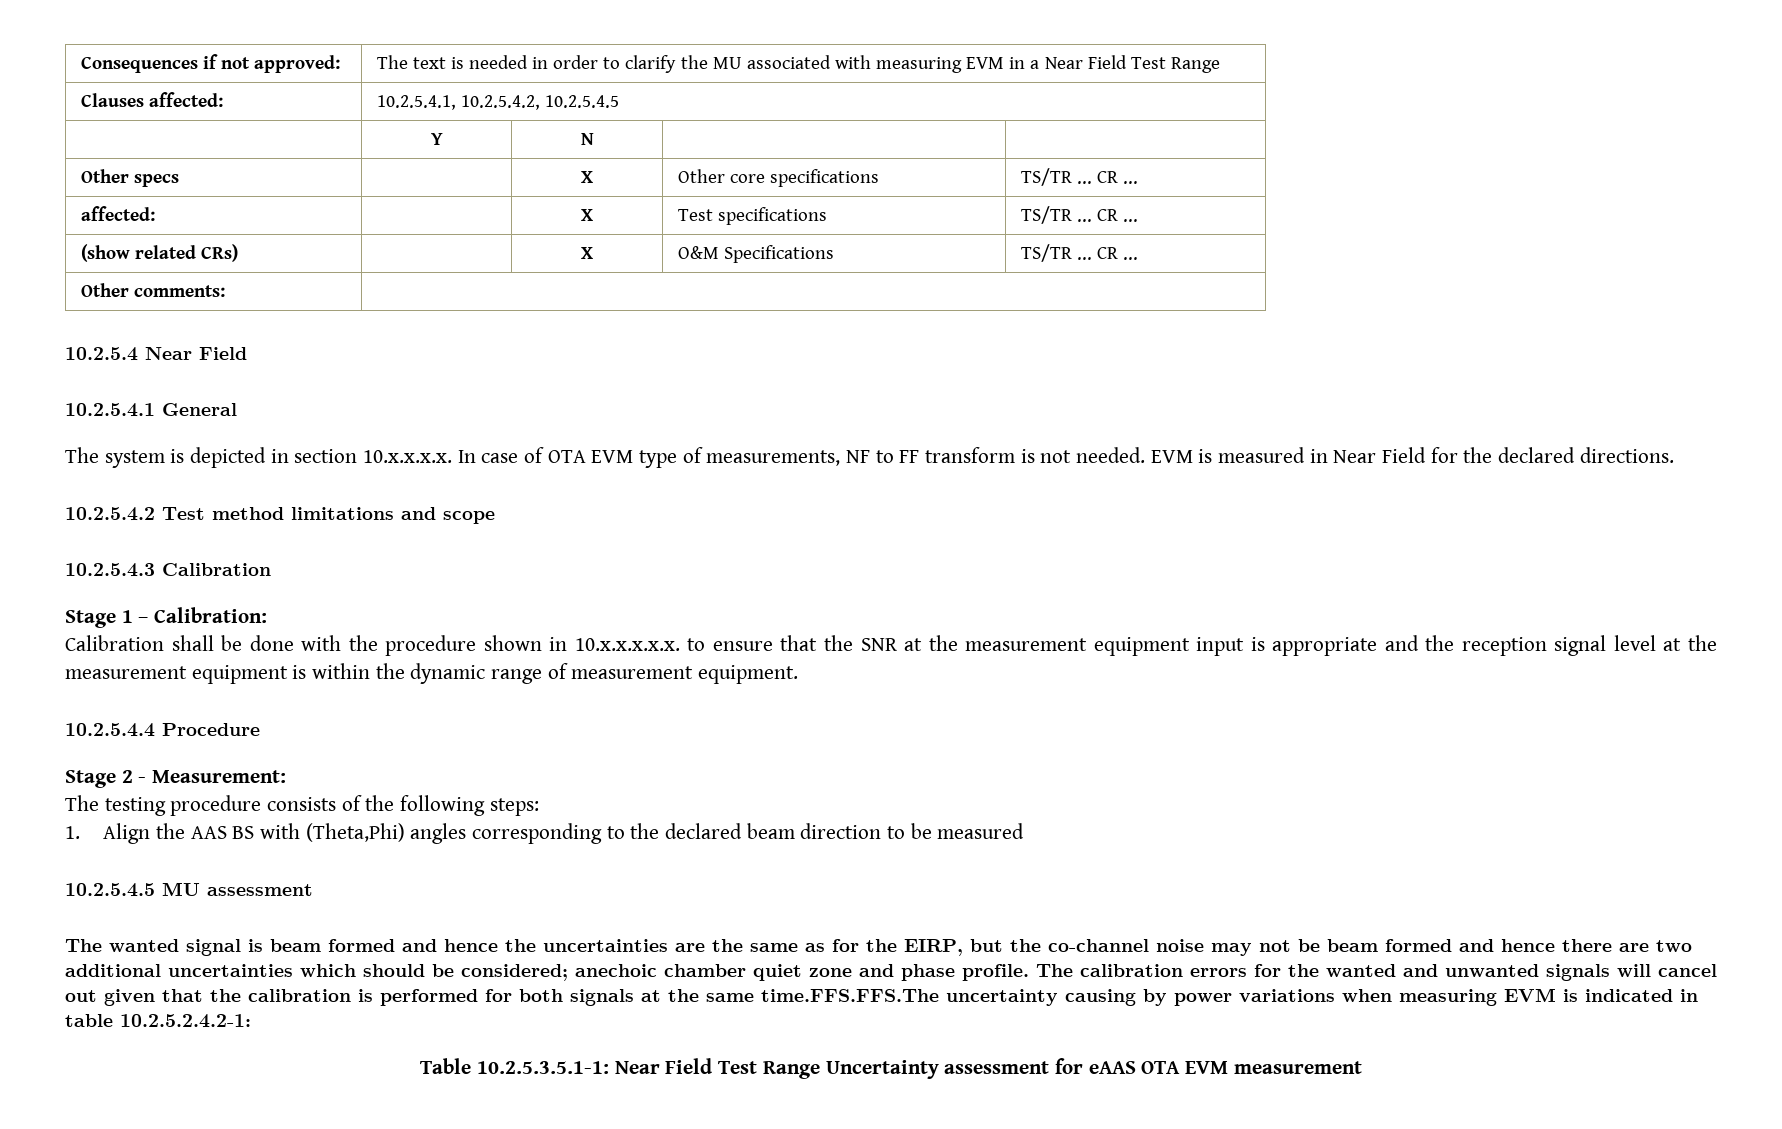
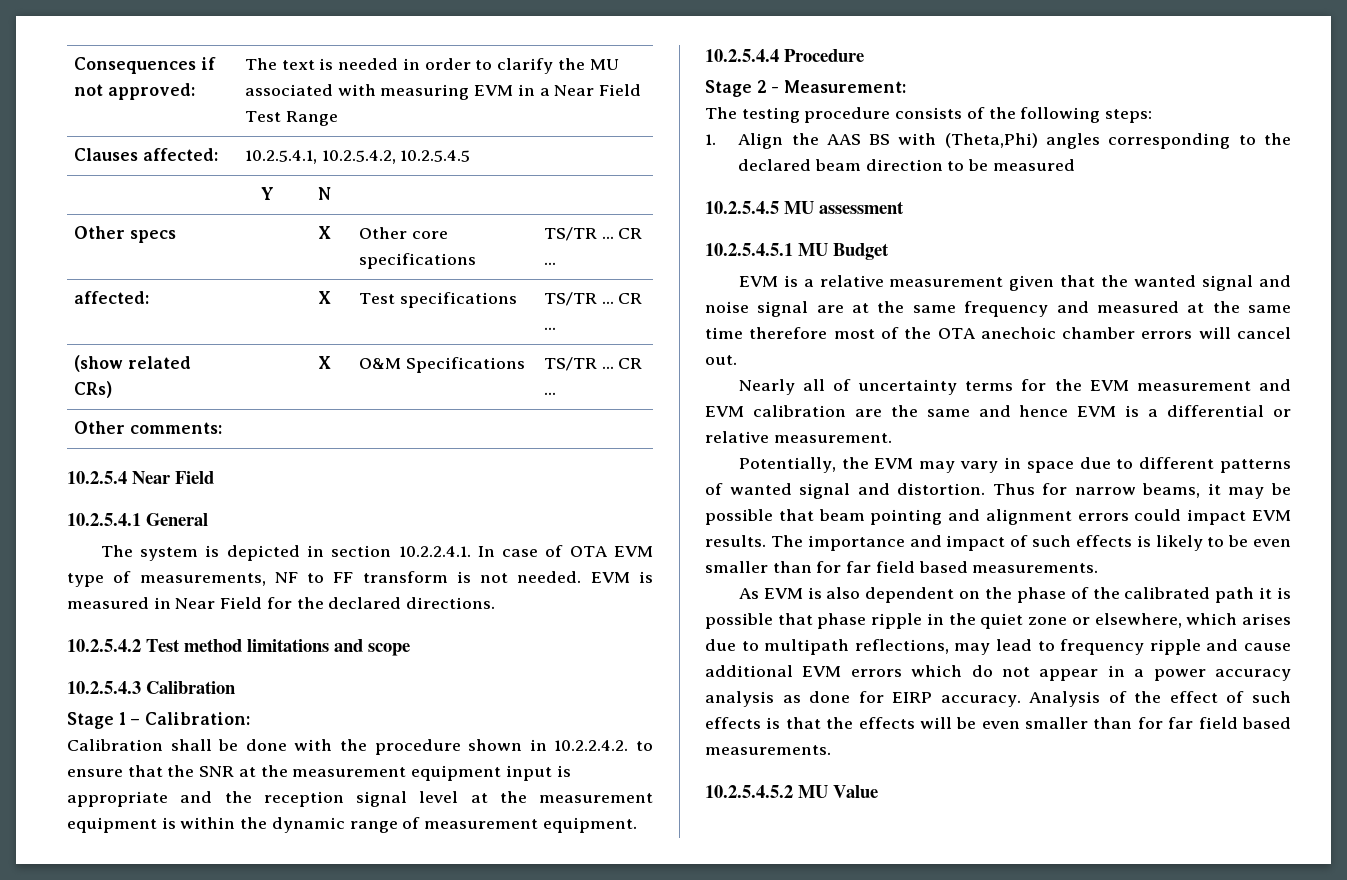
[363,450,453,463] 10.x.x.x.x. -> [398,546,471,557] 10.2.2.4.1.
[574,638,680,651] 10.x.x.x.x.x. -> [554,740,629,751] 10.2.2.4.2.
[65,939,1692,956] [65,964,1717,981] [65,988,1698,1006] [65,1014,251,1028] [420,1058,1362,1079] The wanted signal is beam formed and hence the uncertainties are the same as for the EIRP, but the co-channel noise may not be beam formed and hence there are two additional uncertainties which should be considered; anechoic chamber quiet zone and phase profile. The calibration errors for the wanted and unwanted signals will cancel out given that the calibration is performed for both signals at the same time.FFS.FFS.The uncertainty causing by power variations when measuring EVM is indicated in table 10.2.5.2.4.2-1: // Table 10.2.5.3.5.1-1: Near Field Test Range Uncertainty assessment for eAAS OTA EVM measurement -> [705,243,889,260] [738,275,1291,291] [705,301,1291,317] [705,327,1291,339] [705,355,737,365] [738,379,1291,395] [705,405,1291,417] [705,431,892,443] [738,457,1291,473] [705,483,1291,499] [705,509,1291,525] [705,535,1291,551] [705,561,1099,573] [738,587,1291,603] [705,613,1291,629] [705,639,1291,655] [705,665,1291,681] [705,691,1291,707] [705,717,1291,729] [705,745,831,755] [705,785,878,798] 10.2.5.4.5.1 MU Budget // EVM is a relative measurement given that the wanted signal and noise signal are at the same frequency and measured at the same time therefore most of the OTA anechoic chamber errors will cancel out. // Nearly all of uncertainty terms for the EVM measurement and EVM calibration are the same and hence EVM is a differential or relative measurement. // Potentially, the EVM may vary in space due to different patterns of wanted signal and distortion. Thus for narrow beams, it may be possible that beam pointing and alignment errors could impact EVM results. The importance and impact of such effects is likely to be even smaller than for far field based measurements. // As EVM is also dependent on the phase of the calibrated path it is possible that phase ripple in the quiet zone or elsewhere, which arises due to multipath reflections, may lead to frequency ripple and cause additional EVM errors which do not appear in a power accuracy analysis as done for EIRP accuracy. Analysis of the effect of such effects is that the effects will be even smaller than for far field based measurements. // 10.2.5.4.5.2 MU Value

